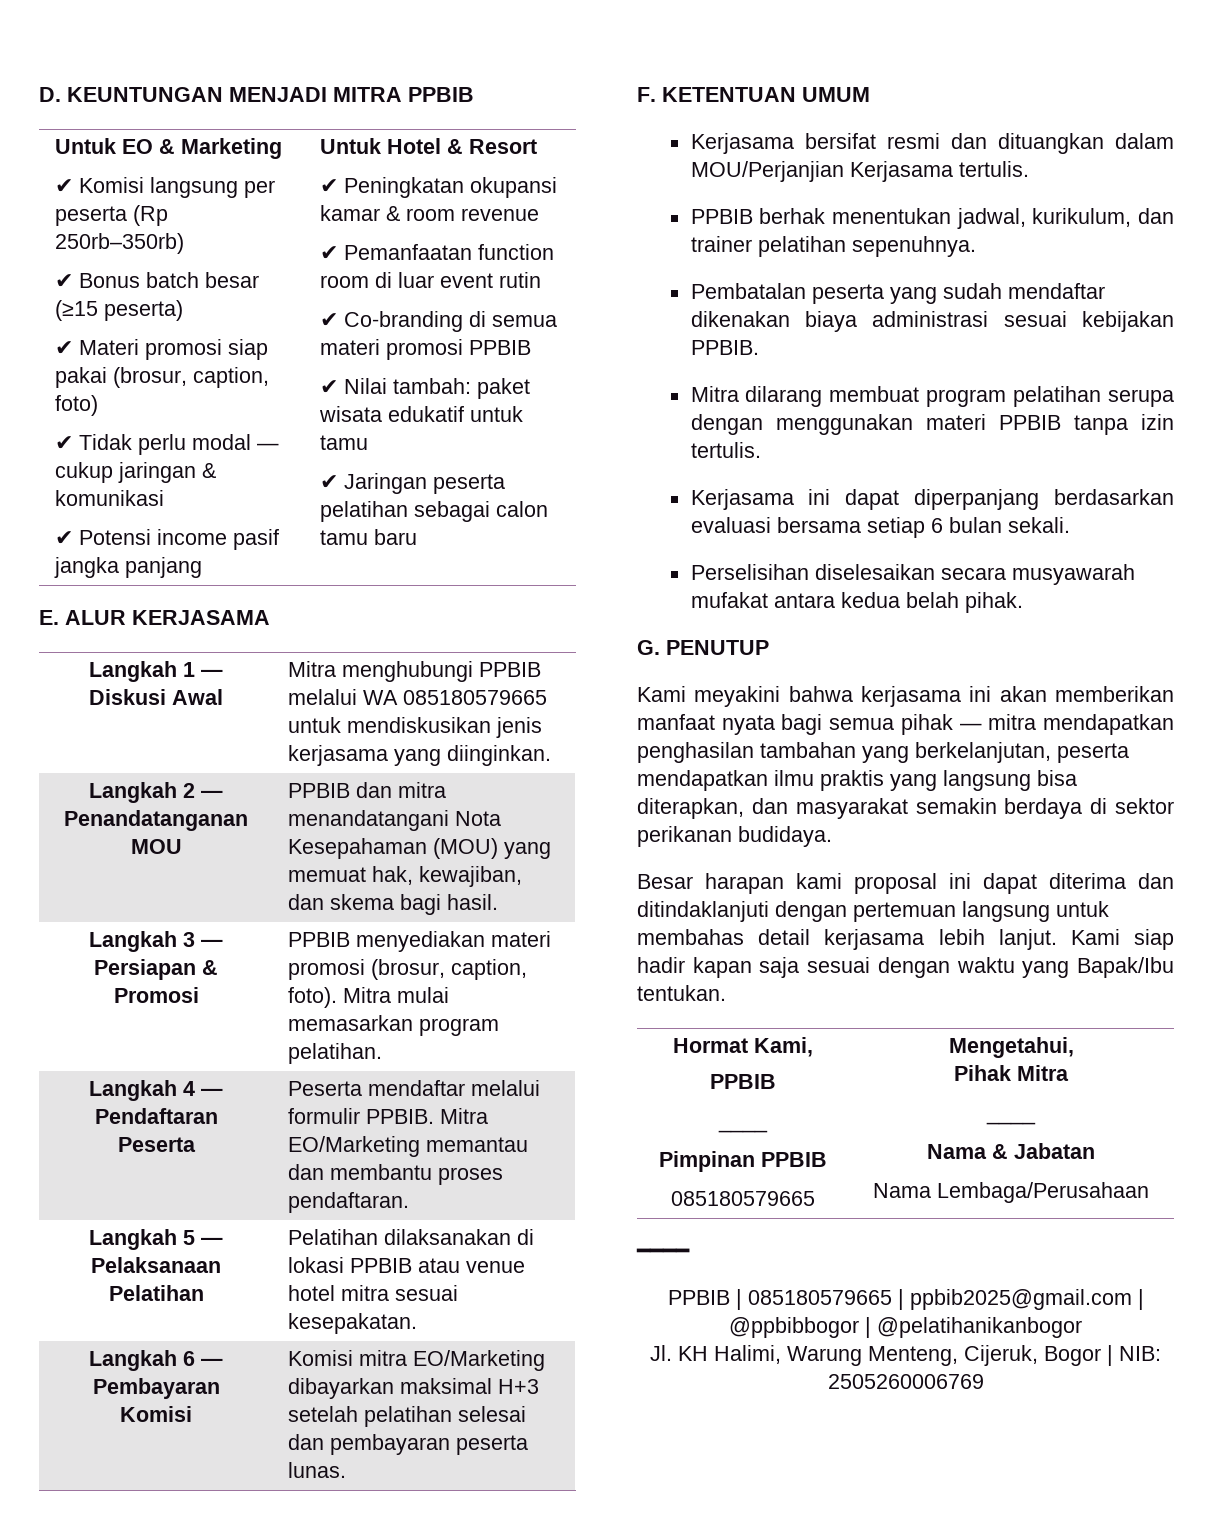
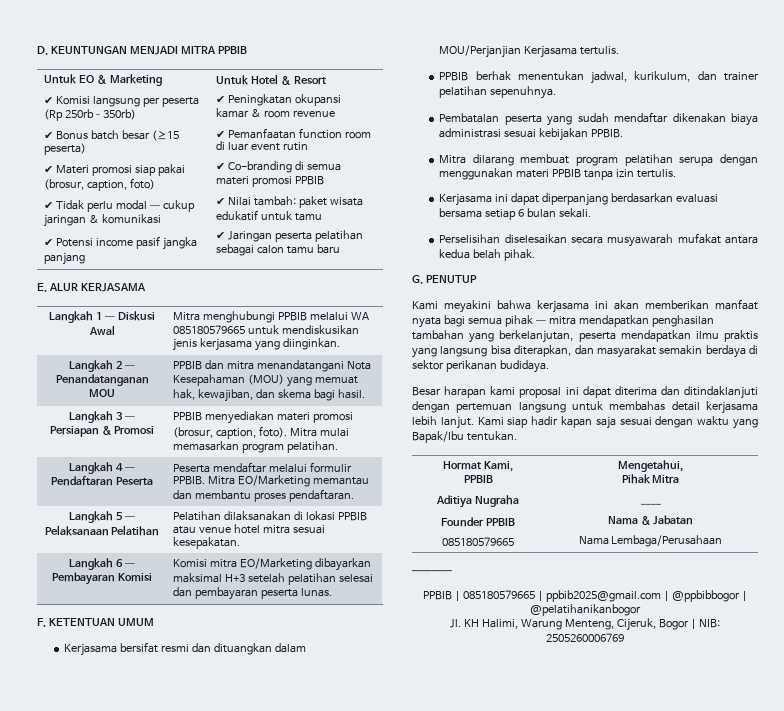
[718,1128,768,1133] [659,1151,755,1172] ____ // Pimpinan -> [436,495,519,508] [441,517,485,527] Aditiya Nugraha // Founder

